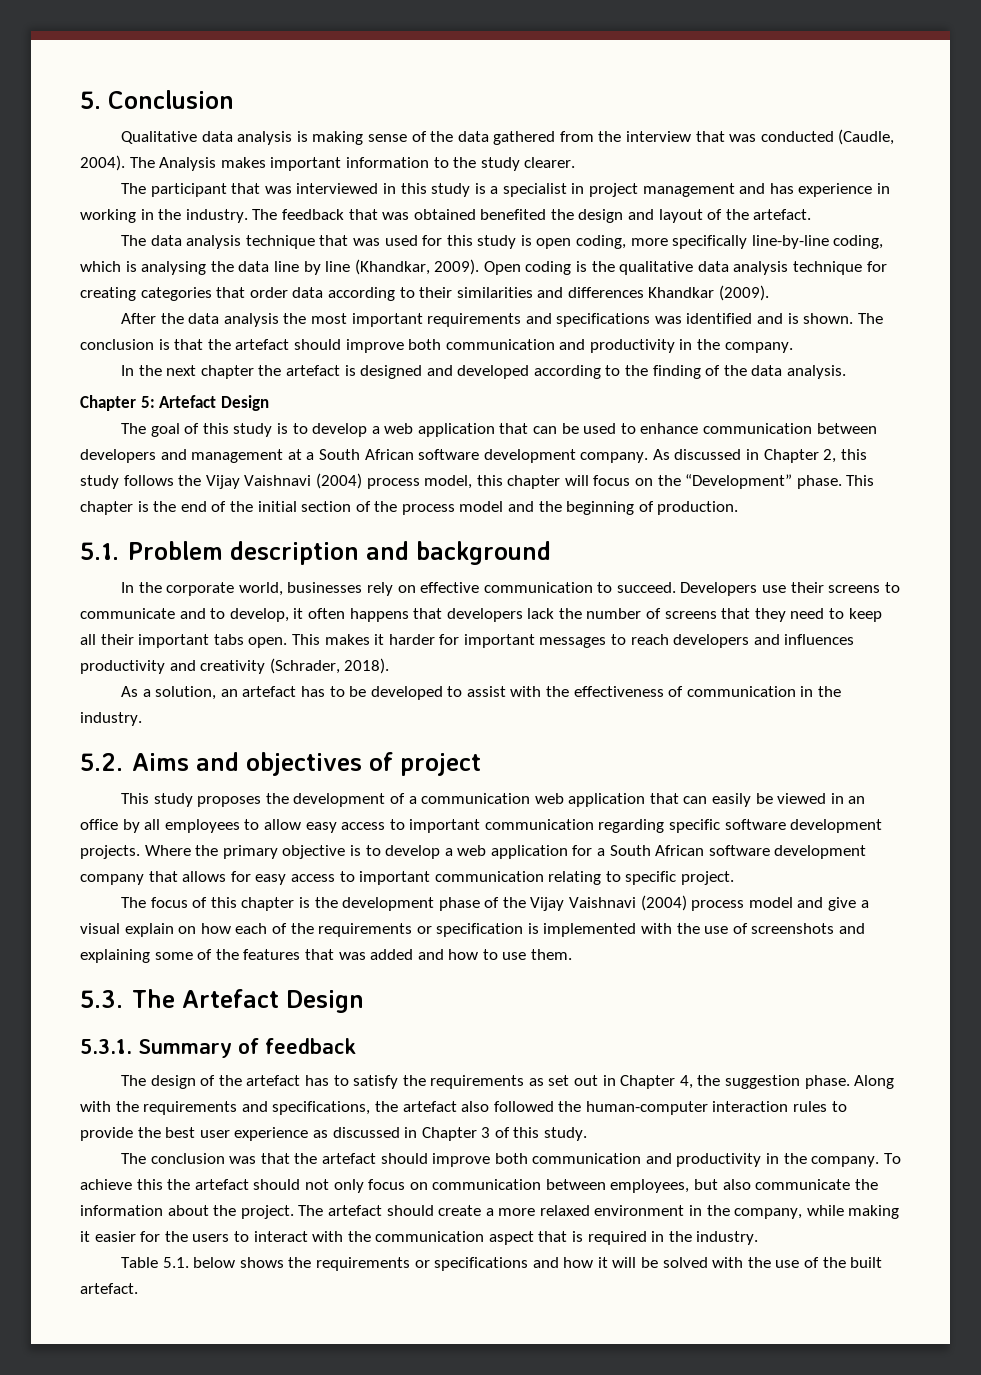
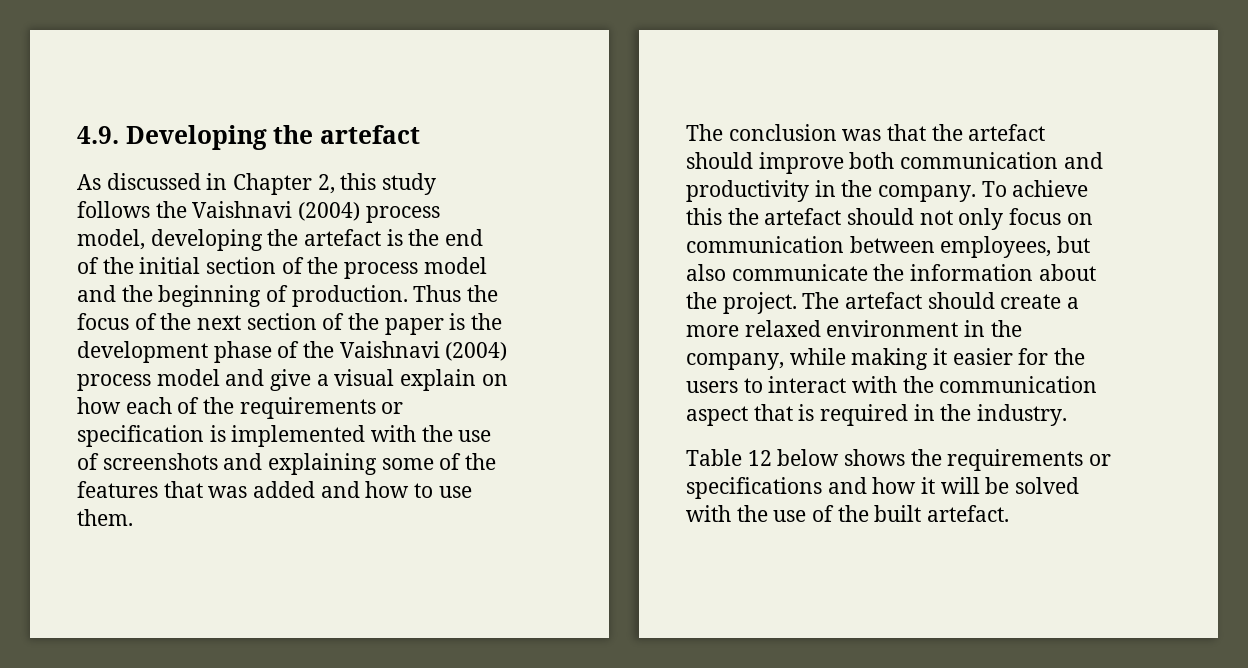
[80,90,234,109] [120,129,895,145] [80,155,576,171] [120,183,890,197] [80,209,812,223] [120,235,884,249] [80,259,887,275] [80,285,770,301] [120,313,883,327] [80,339,793,353] [120,365,846,379] [80,395,269,411] [120,423,877,437] [80,449,649,463] 5. Conclusion // Qualitative data analysis is making sense of the data gathered from the interview that was conducted (Caudle, 2004). The Analysis makes important information to the study clearer. // The participant that was interviewed in this study is a specialist in project management and has experience in working in the industry. The feedback that was obtained benefited the design and layout of the artefact. // The data analysis technique that was used for this study is open coding, more specifically line-by-line coding, which is analysing the data line by line (Khandkar, 2009). Open coding is the qualitative data analysis technique for creating categories that order data according to their similarities and differences Khandkar (2009). // After the data analysis the most important requirements and specifications was identified and is shown. The conclusion is that the artefact should improve both communication and productivity in the company. // In the next chapter the artefact is designed and developed according to the finding of the data analysis. // Chapter 5: Artefact Design // The goal of this study is to develop a web application that can be used to enhance communication between developers and management at a South African software development company. -> [77,125,420,150] 4.9. Developing the artefact //
[205,475,240,489] Vijay -> (187, 209) none
[476,474,875,489] [80,501,133,515] this chapter will focus on the “Development” phase. This chapter -> [150,229,382,251] developing the artefact
[80,541,551,565] [120,582,900,596] [80,608,882,622] [80,634,855,648] [80,658,390,674] [120,686,841,700] [80,712,142,726] [80,752,481,776] [120,793,866,807] [80,819,883,833] [80,845,867,859] [80,871,735,885] [120,897,295,911] // 5.1. Problem description and background // In the corporate world, businesses rely on effective communication to succeed. Developers use their screens to communicate and to develop, it often happens that developers lack the number of screens that they need to keep all their important tabs open. This makes it harder for important messages to reach developers and influences productivity and creativity (Schrader, 2018). // As a solution, an artefact has to be developed to assist with the effectiveness of communication in the industry. // 5.2. Aims and objectives of project // This study proposes the development of a communication web application that can easily be viewed in an office by all employees to allow easy access to important communication regarding specific software development projects. Where the primary objective is to develop a web application for a South African software development company that allows for easy access to important communication relating to specific project. // The focus of this chapter -> [413,285,499,302] [77,313,444,335] Thus the focus of the next section of the paper
[530,897,565,911] Vijay -> (335, 349) none
[80,989,364,1013] [80,1038,356,1058] [120,1075,895,1089] [80,1101,847,1115] [80,1127,588,1141] // 5.3. The Artefact Design // 5.3.1. Summary of feedback // The design of the artefact has to satisfy the requirements as set out in Chapter 4, the suggestion phase. Along with the requirements and specifications, the artefact also followed the human-computer interaction rules to provide the best user experience as discussed in Chapter 3 of this study. -> (133, 517) none
[162,1257,189,1268] 5.1. -> [747,450,772,466] 12

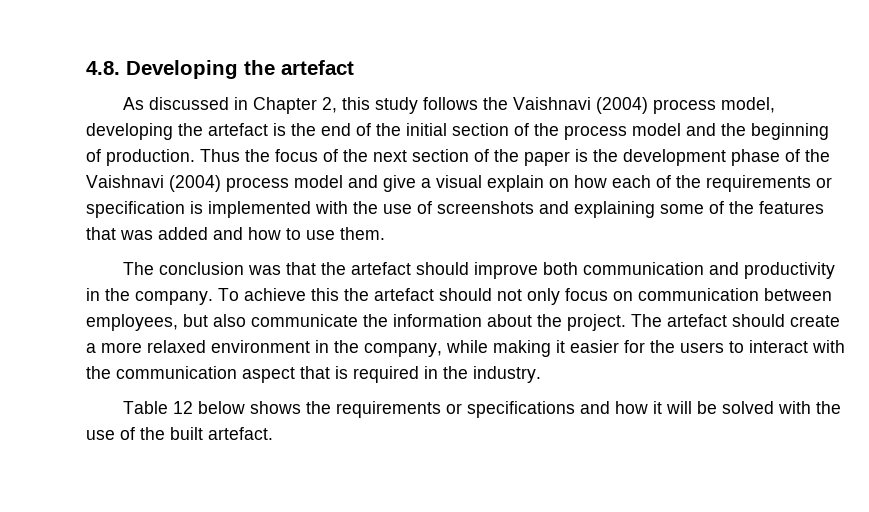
[77,126,119,144] 4.9. -> [86,61,120,75] 4.8.

